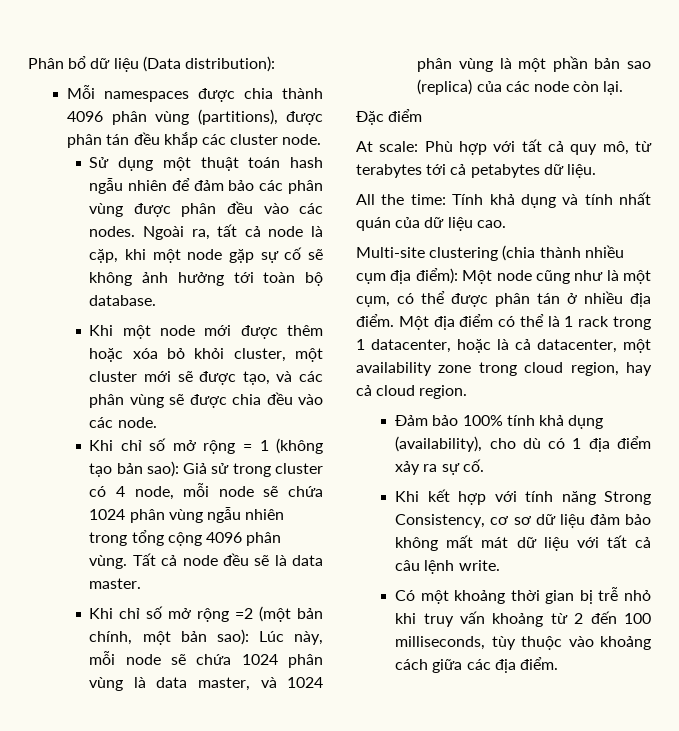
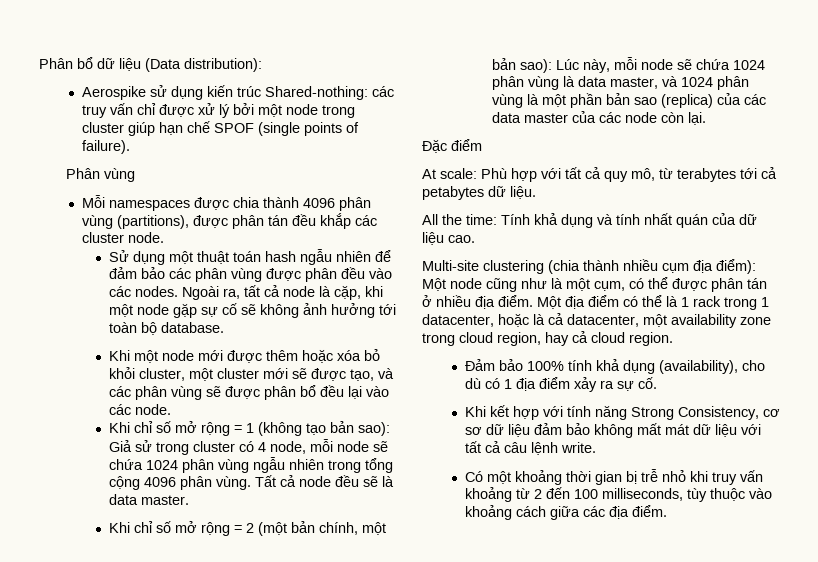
(275, 64) none -> [81,85,394,100] [81,103,355,118] [81,121,359,136] [81,140,130,154] [66,168,136,182] // Aerospike sử dụng kiến trúc Shared-nothing: các truy vấn chỉ được xử lý bởi một node trong cluster giúp hạn chế SPOF (single points of failure). // Phân vùng
[232,392,293,405] chia đều -> [264,385,363,400] phân bổ đều lại
[235,608,254,619] =2 -> [234,523,255,533] = 2
(530, 86) none -> [492,111,622,123] data master của các

